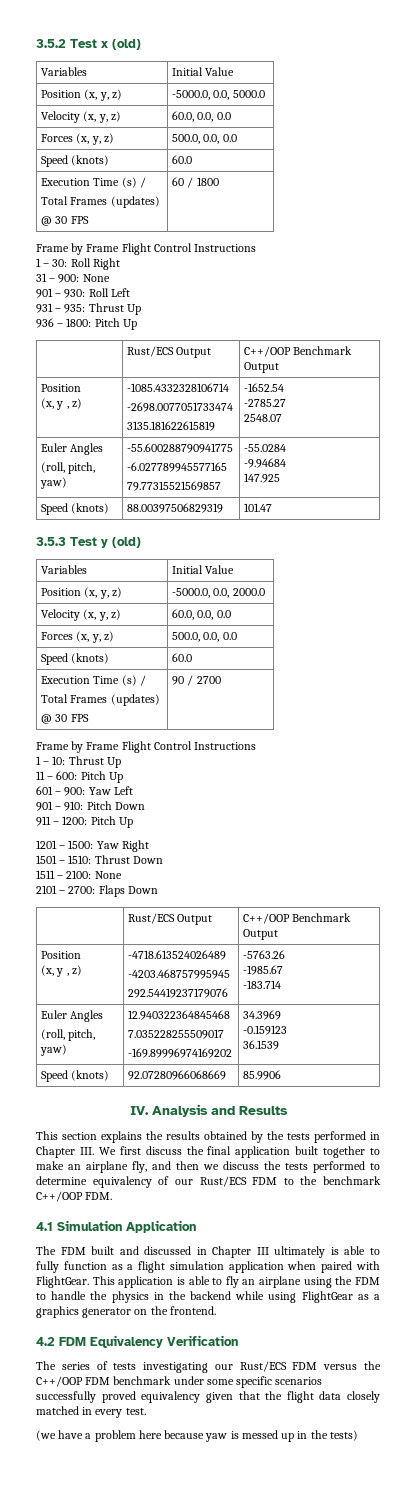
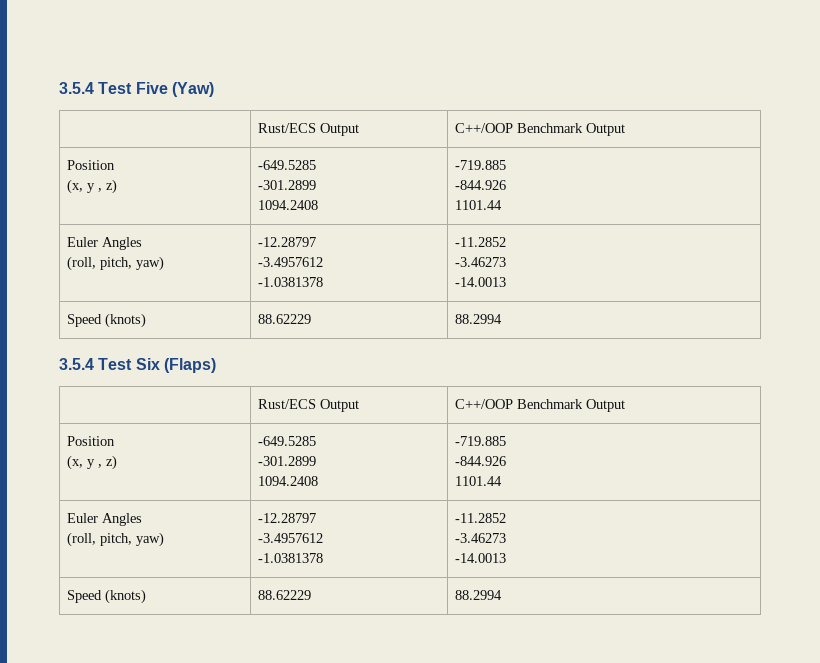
[36,39,141,50] [41,67,88,76] [172,67,235,76] [41,89,122,101] [172,90,265,100] [41,111,121,123] [172,111,231,122] [41,133,114,145] [172,134,237,144] [41,155,110,167] [172,155,193,164] [41,177,146,188] [41,196,160,208] [41,216,89,226] [172,177,219,188] [36,243,257,255] [36,258,120,270] [36,273,110,283] [36,288,130,298] [36,303,141,315] [36,318,137,330] 3.5.2 Test x (old) // Variables | Initial Value // Position (x, y, z) | -5000.0, 0.0, 5000.0 // Velocity (x, y, z) | 60.0, 0.0, 0.0 // Forces (x, y, z) | 500.0, 0.0, 0.0 // Speed (knots) | 60.0 // Execution Time (s) / // Total Frames (updates) // @ 30 FPS | 60 / 1800 // Frame by Frame Flight Control Instructions // 1 – 30: Roll Right // 31 – 900: None // 901 – 930: Roll Left // 931 – 935: Thrust Up // 936 – 1800: Pitch Up -> [59,82,214,97] 3.5.4 Test Five (Yaw)
[127,383,230,392] [127,402,234,412] [127,421,216,431] [244,383,285,392] [244,399,287,407] [244,414,283,422] [41,443,104,455] [41,462,96,474] [40,477,68,489] [127,443,234,453] [127,462,228,472] [127,481,222,491] [244,444,287,452] [244,458,287,468] [244,473,281,483] [41,503,110,515] [127,503,224,513] [244,503,273,512] [36,537,141,548] [41,565,88,574] [172,565,235,574] [41,587,122,599] [172,588,265,598] [41,609,121,621] [172,609,231,620] [41,631,114,643] [172,632,237,642] [41,653,110,665] [172,653,193,662] [41,675,146,686] [41,694,160,706] [41,714,89,724] [172,675,221,686] [36,741,257,753] [36,756,121,768] [36,771,123,783] [36,786,133,796] [36,801,145,811] [36,816,133,828] [36,840,149,852] [36,855,163,864] [36,870,122,879] [36,885,158,897] -1085.4332328106714 // -2698.0077051733474 // 3135.181622615819 | -1652.54 // -2785.27 // 2548.07 // Euler Angles // (roll, pitch, yaw) | -55.600288790941775 // -6.027789945577165 // 79.77315521569857 | -55.0284 // -9.94684 // 147.925 // Speed (knots) | 88.00397506829319 | 101.47 // 3.5.3 Test y (old) // Variables | Initial Value // Position (x, y, z) | -5000.0, 0.0, 2000.0 // Velocity (x, y, z) | 60.0, 0.0, 0.0 // Forces (x, y, z) | 500.0, 0.0, 0.0 // Speed (knots) | 60.0 // Execution Time (s) / // Total Frames (updates) // @ 30 FPS | 90 / 2700 // Frame by Frame Flight Control Instructions // 1 – 10: Thrust Up // 11 – 600: Pitch Up // 601 – 900: Yaw Left // 901 – 910: Pitch Down // 911 – 1200: Pitch Up // 1201 – 1500: Yaw Right // 1501 – 1510: Thrust Down // 1511 – 2100: None // 2101 – 2700: Flaps Down -> [257,160,316,170] [257,180,316,190] [257,200,318,210] [454,160,506,170] [454,180,506,190] [454,200,502,210] [66,237,142,250] [66,256,164,271] [257,237,316,247] [257,257,323,267] [257,277,323,287] [454,237,506,247] [454,257,506,267] [454,277,506,287] [66,313,146,328] [257,314,311,324] [454,314,502,324] [59,358,216,373] -649.5285 // -301.2899 // 1094.2408 | -719.885 // -844.926 // 1101.44 // Euler Angles // (roll, pitch, yaw) | -12.28797 // -3.4957612 // -1.0381378 | -11.2852 // -3.46273 // -14.0013 // Speed (knots) | 88.62229 | 88.2994 // 3.5.4 Test Six (Flaps)
[128,950,227,960] [128,969,231,979] [128,988,229,998] [243,950,286,959] [243,965,284,975] [243,980,282,989] [41,1010,104,1022] [41,1029,96,1041] [40,1044,68,1056] [128,1010,231,1020] [128,1029,225,1039] [128,1048,233,1058] [243,1010,282,1020] [243,1025,288,1035] [243,1040,280,1050] [41,1070,110,1082] [128,1070,227,1080] [243,1070,282,1080] [129,1104,288,1117] [36,1131,380,1143] [36,1146,380,1158] [36,1161,380,1173] [36,1176,381,1188] [36,1191,113,1202] [36,1220,196,1233] [36,1246,381,1258] [36,1261,380,1273] [36,1276,380,1288] [36,1291,380,1303] [36,1306,216,1318] [36,1335,238,1348] [36,1361,381,1373] [36,1376,323,1388] [36,1391,380,1403] [36,1406,146,1418] [36,1430,358,1442] -4718.613524026489 // -4203.468757995945 // 292.54419237179076 | -5763.26 // -1985.67 // -183.714 // Euler Angles // (roll, pitch, yaw) | 12.940322364845468 // 7.035228255509017 // -169.89996974169202 | 34.3969 // -0.159123 // 36.1539 // Speed (knots) | 92.07280966068669 | 85.9906 // IV. Analysis and Results // This section explains the results obtained by the tests performed in Chapter III. We first discuss the final application built together to make an airplane fly, and then we discuss the tests performed to determine equivalency of our Rust/ECS FDM to the benchmark C++/OOP FDM. // 4.1 Simulation Application // The FDM built and discussed in Chapter III ultimately is able to fully function as a flight simulation application when paired with FlightGear. This application is able to fly an airplane using the FDM to handle the physics in the backend while using FlightGear as a graphics generator on the frontend. // 4.2 FDM Equivalency Verification // The series of tests investigating our Rust/ECS FDM versus the C++/OOP FDM benchmark under some specific scenarios successfully proved equivalency given that the flight data closely matched in every test. // (we have a problem here because yaw is messed up in the tests) -> [257,436,316,446] [257,456,316,466] [257,476,318,486] [454,436,506,446] [454,456,506,466] [454,476,502,486] [66,513,142,526] [66,532,164,547] [257,513,316,523] [257,533,323,543] [257,553,323,563] [454,513,506,523] [454,533,506,543] [454,553,506,563] [66,589,146,604] [257,590,311,600] [454,590,502,600] -649.5285 // -301.2899 // 1094.2408 | -719.885 // -844.926 // 1101.44 // Euler Angles // (roll, pitch, yaw) | -12.28797 // -3.4957612 // -1.0381378 | -11.2852 // -3.46273 // -14.0013 // Speed (knots) | 88.62229 | 88.2994

